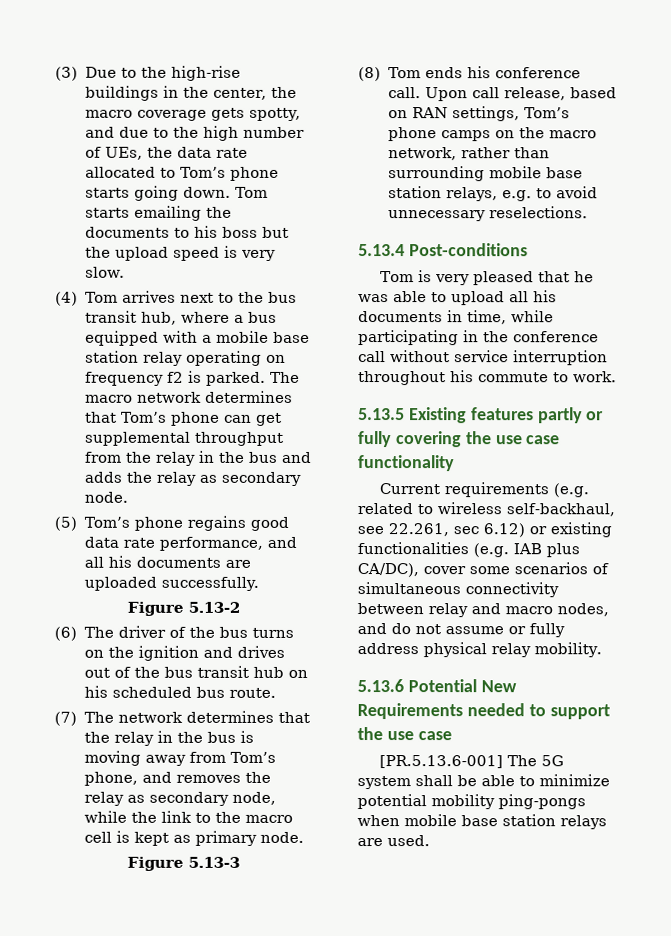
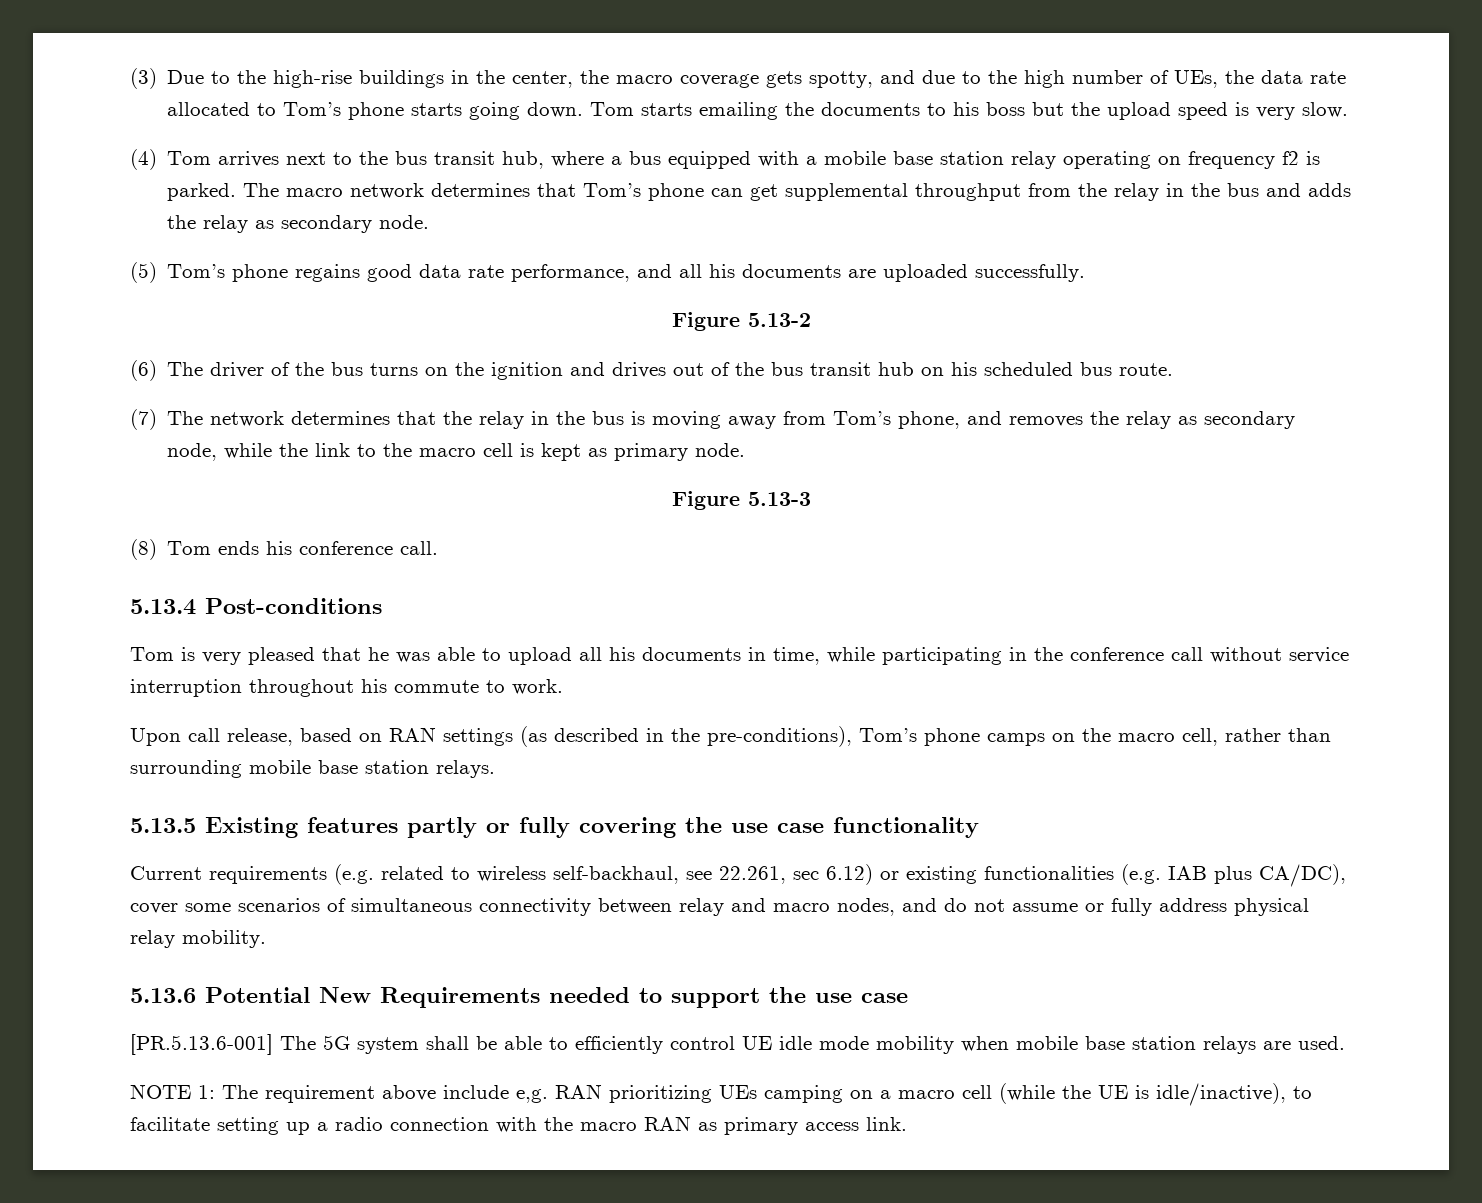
[424,87,617,102] [387,106,571,122] [387,127,597,142] [387,147,550,161] [387,166,583,182] [387,186,598,202] [387,206,588,222] Upon call release, based on RAN settings, Tom’s phone camps on the macro network, rather than surrounding mobile base station relays, e.g. to avoid unnecessary reselections. -> (439, 548) none
(617, 377) none -> [130,726,1331,747] [130,760,495,778] // Upon call release, based on RAN settings (as described in the pre-conditions), Tom’s phone camps on the macro cell, rather than surrounding mobile base station relays.
[539,774,610,787] [357,794,586,810] minimize potential mobility ping-pongs -> [575,1036,954,1054] efficiently control UE idle mode mobility
(430, 841) none -> [130,1083,1312,1106] [130,1116,907,1135] // NOTE 1: The requirement above include e,g. RAN prioritizing UEs camping on a macro cell (while the UE is idle/inactive), to facilitate setting up a radio connection with the macro RAN as primary access link.

